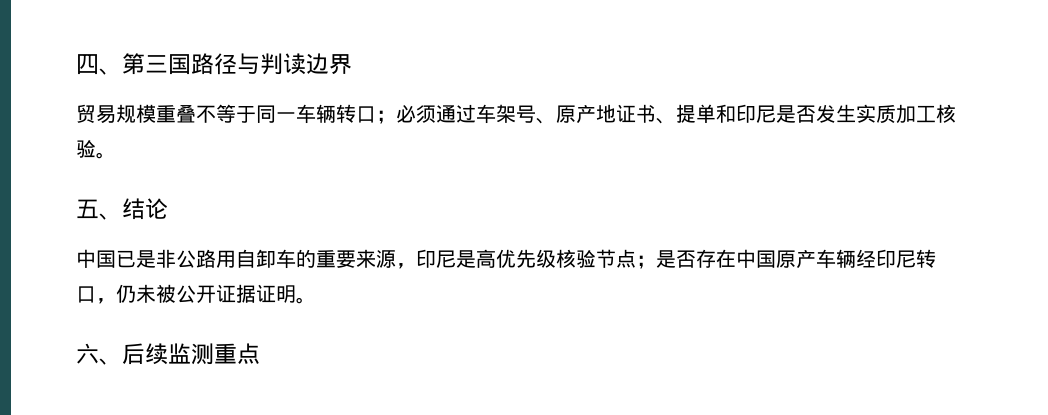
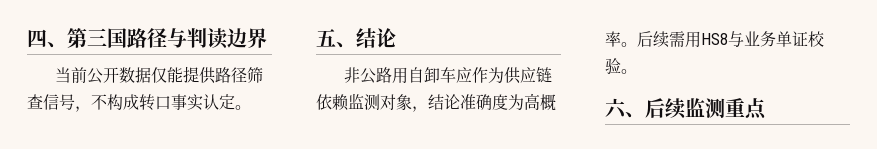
[76,104,956,124] [76,140,96,158] 贸易规模重叠不等于同一车辆转口；必须通过车架号、原产地证书、提单和印尼是否发生实质加工核验 -> [54,66,263,84] [27,94,235,112] 当前公开数据仅能提供路径筛查信号，不构成转口事实认定
[76,249,156,268] 中国已是 -> (396, 38) none
[296,249,936,269] [76,284,296,304] 的重要来源，印尼是高优先级核验节点；是否存在中国原产车辆经印尼转口，仍未被公开证据证明 -> [455,67,552,84] [316,93,556,112] [605,31,825,48] [605,58,621,74] 应作为供应链依赖监测对象，结论准确度为高概率。后续需用HS8与业务单证校验

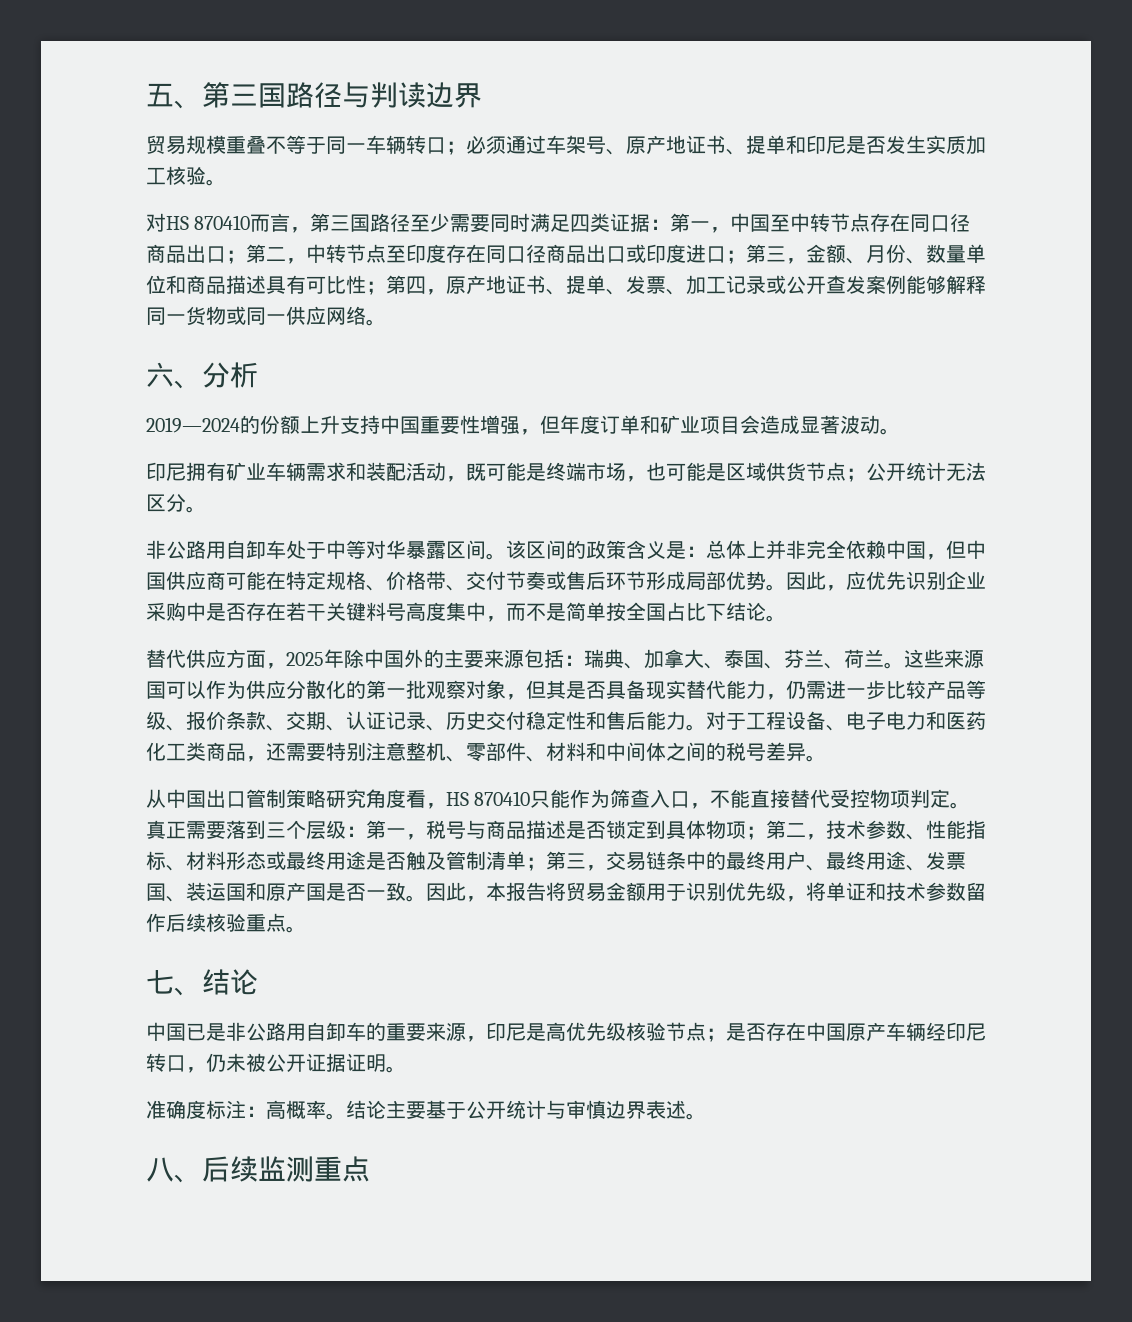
[27,29,47,48] 四 -> [146,83,174,107] 五
[54,66,263,84] [27,94,251,112] [316,28,396,48] [343,67,552,84] [316,93,556,112] [605,31,825,48] [605,58,637,74] [605,98,627,119] 当前公开数据仅能提供路径筛查信号，不构成转口事实认定。 // 五、结论 // 非公路用自卸车应作为供应链依赖监测对象，结论准确度为高概率。后续需用HS8与业务单证校验。 // 六 -> [146,135,986,155] [146,166,226,186] [146,213,971,233] [146,244,986,264] [146,275,986,295] [146,306,386,326] [146,362,258,389] [146,415,900,435] [146,462,986,482] [146,493,206,513] [146,540,986,560] [146,571,986,591] [146,602,786,622] [146,649,984,669] [146,680,986,700] [146,711,986,731] [146,742,826,762] [146,789,971,809] [146,820,986,840] [146,851,966,871] [146,882,986,902] [146,913,306,933] [146,969,258,996] [146,1022,986,1042] [146,1053,406,1073] [146,1100,706,1120] [146,1157,174,1182] 贸易规模重叠不等于同一车辆转口；必须通过车架号、原产地证书、提单和印尼是否发生实质加工核验。 // 对HS 870410而言，第三国路径至少需要同时满足四类证据：第一，中国至中转节点存在同口径商品出口；第二，中转节点至印度存在同口径商品出口或印度进口；第三，金额、月份、数量单位和商品描述具有可比性；第四，原产地证书、提单、发票、加工记录或公开查发案例能够解释同一货物或同一供应网络。 // 六、分析 // 2019—2024的份额上升支持中国重要性增强，但年度订单和矿业项目会造成显著波动。 // 印尼拥有矿业车辆需求和装配活动，既可能是终端市场，也可能是区域供货节点；公开统计无法区分。 // 非公路用自卸车处于中等对华暴露区间。该区间的政策含义是：总体上并非完全依赖中国，但中国供应商可能在特定规格、价格带、交付节奏或售后环节形成局部优势。因此，应优先识别企业采购中是否存在若干关键料号高度集中，而不是简单按全国占比下结论。 // 替代供应方面，2025年除中国外的主要来源包括：瑞典、加拿大、泰国、芬兰、荷兰。这些来源国可以作为供应分散化的第一批观察对象，但其是否具备现实替代能力，仍需进一步比较产品等级、报价条款、交期、认证记录、历史交付稳定性和售后能力。对于工程设备、电子电力和医药化工类商品，还需要特别注意整机、零部件、材料和中间体之间的税号差异。 // 从中国出口管制策略研究角度看，HS 870410只能作为筛查入口，不能直接替代受控物项判定。真正需要落到三个层级：第一，税号与商品描述是否锁定到具体物项；第二，技术参数、性能指标、材料形态或最终用途是否触及管制清单；第三，交易链条中的最终用户、最终用途、发票国、装运国和原产国是否一致。因此，本报告将贸易金额用于识别优先级，将单证和技术参数留作后续核验重点。 // 七、结论 // 中国已是非公路用自卸车的重要来源，印尼是高优先级核验节点；是否存在中国原产车辆经印尼转口，仍未被公开证据证明。 // 准确度标注：高概率。结论主要基于公开统计与审慎边界表述。 // 八

